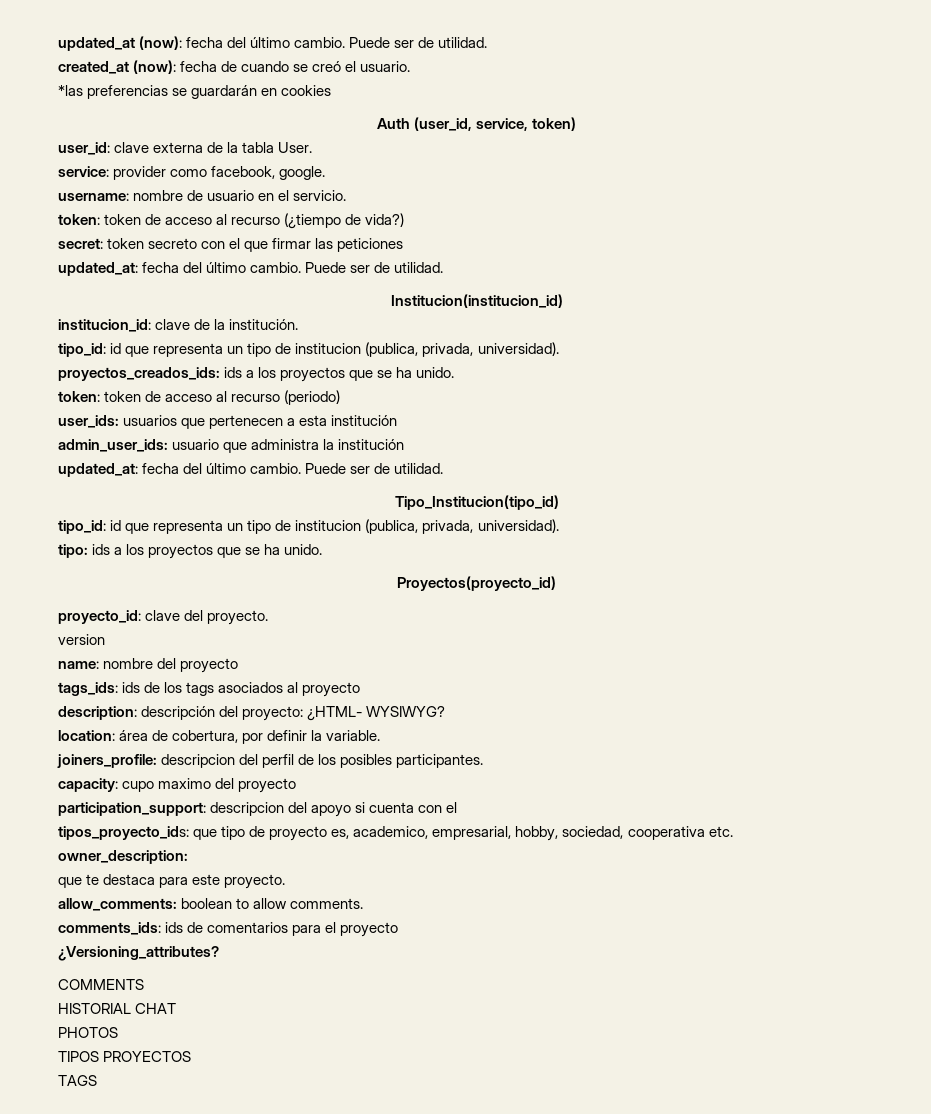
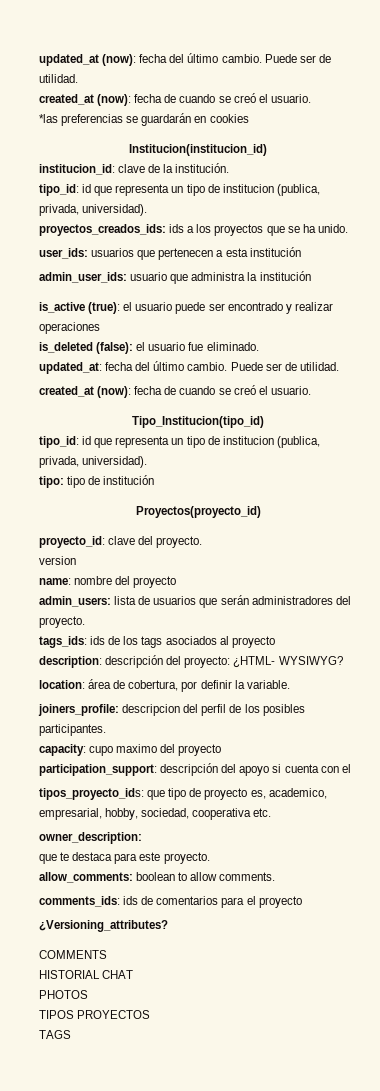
[376,117,577,131] [58,142,313,155] [58,166,326,180] [58,190,347,201] [58,213,405,229] [58,238,404,252] [58,262,444,276] // Auth (user_id, service, token) // user_id: clave externa de la tabla User. // service: provider como facebook, google. // username: nombre de usuario en el servicio. // token: token de acceso al recurso (¿tiempo de vida?) // secret: token secreto con el que firmar las peticiones // updated_at: fecha del último cambio. Puede ser de utilidad. -> (249, 118) none
[58,390,341,405] // token: token de acceso al recurso (periodo) -> (348, 228) none
[58,463,444,477] // updated_at: fecha del último cambio. Puede ser de utilidad. -> [39,302,333,314] [39,322,100,334] [39,342,259,354] [39,361,339,374] [39,385,311,398] // is_active (true): el usuario puede ser encontrado y realizar operaciones // is_deleted (false): el usuario fue eliminado. // updated_at: fecha del último cambio. Puede ser de utilidad. // created_at (now): fecha de cuando se creó el usuario.
[92,544,323,559] ids a los proyectos que se ha unido. -> [67,475,155,488] tipo de institución
(239, 665) none -> [39,595,351,608] [39,616,85,628] // admin_users: lista de usuarios que serán administradores del proyecto.
[210,802,285,816] descripcion -> [160,763,219,776] descripción

